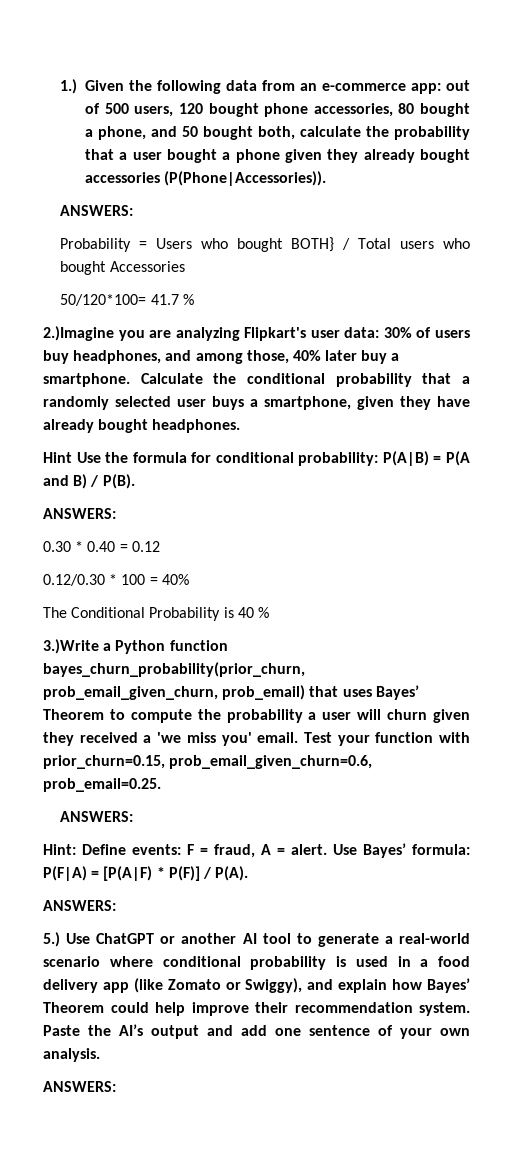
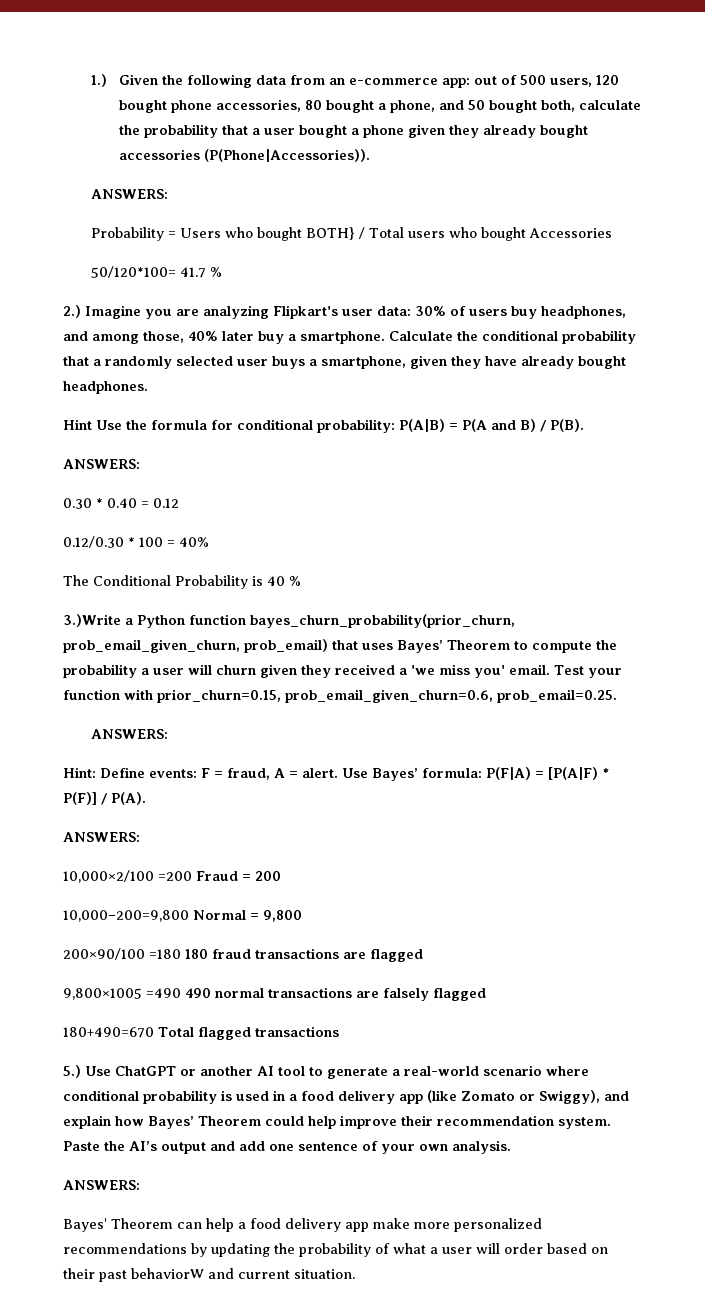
[43,326,114,341] 2.)Imagine -> [63,305,141,319] 2.) Imagine
(116, 905) none -> [63,870,281,883] [63,910,302,922] [63,948,423,962] [63,987,486,1001] [63,1026,339,1040] // 10,000×2/100 =200 Fraud = 200 // 10,000−200=9,800 Normal = 9,800 // 200×90/100 =180 180 fraud transactions are flagged // 9,800×1005 =490 490 normal transactions are falsely flagged // 180+490=670 Total flagged transactions
(116, 1086) none -> [63,1218,542,1232] [63,1243,608,1257] [63,1268,355,1282] // Bayes' Theorem can help a food delivery app make more personalized recommendations by updating the probability of what a user will order based on their past behaviorW and current situation.

